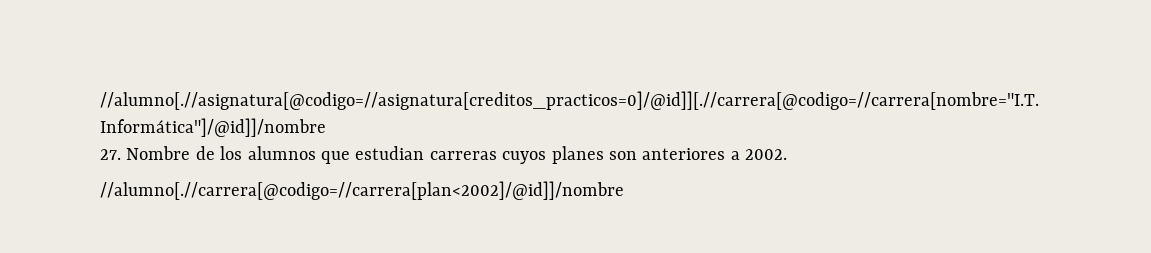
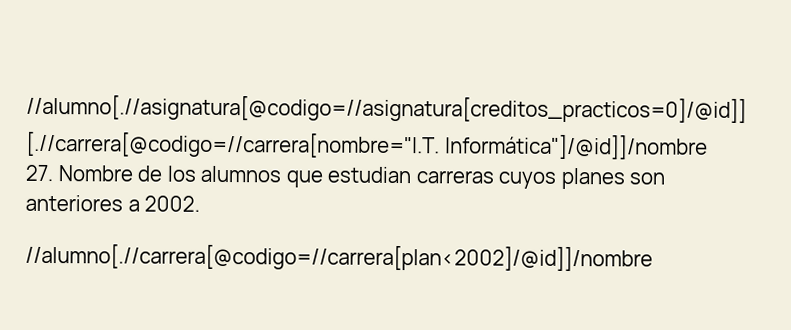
[100,91,1039,110] //alumno[.//asignatura[@codigo=//asignatura[creditos_practicos=0]/@id]][.//carrera[@codigo=//carrera[nombre="I.T. -> [26,94,747,124] [26,131,440,159] //alumno[.//asignatura[@codigo=//asignatura[creditos_practicos=0]/@id]] // [.//carrera[@codigo=//carrera[nombre="I.T.

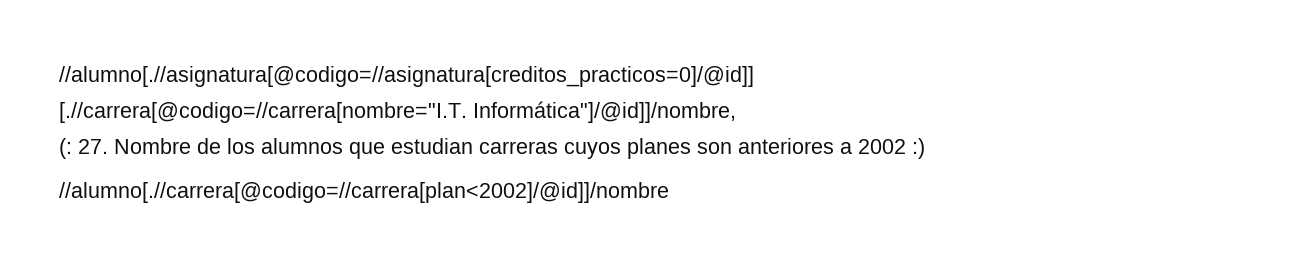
[444,134,708,160] Informática"]/@id]]/nombre // -> [473,101,736,123] [59,138,72,159] Informática"]/@id]]/nombre, // (:
[144,195,201,212] 2002. -> [858,138,925,159] 2002 :)

